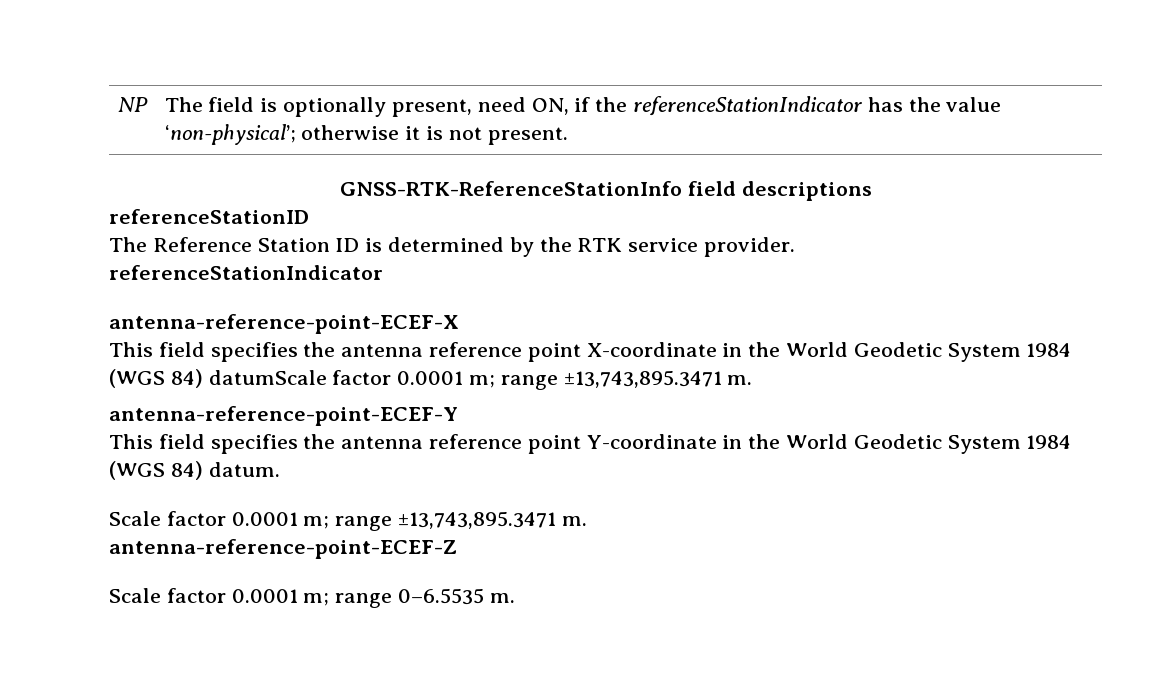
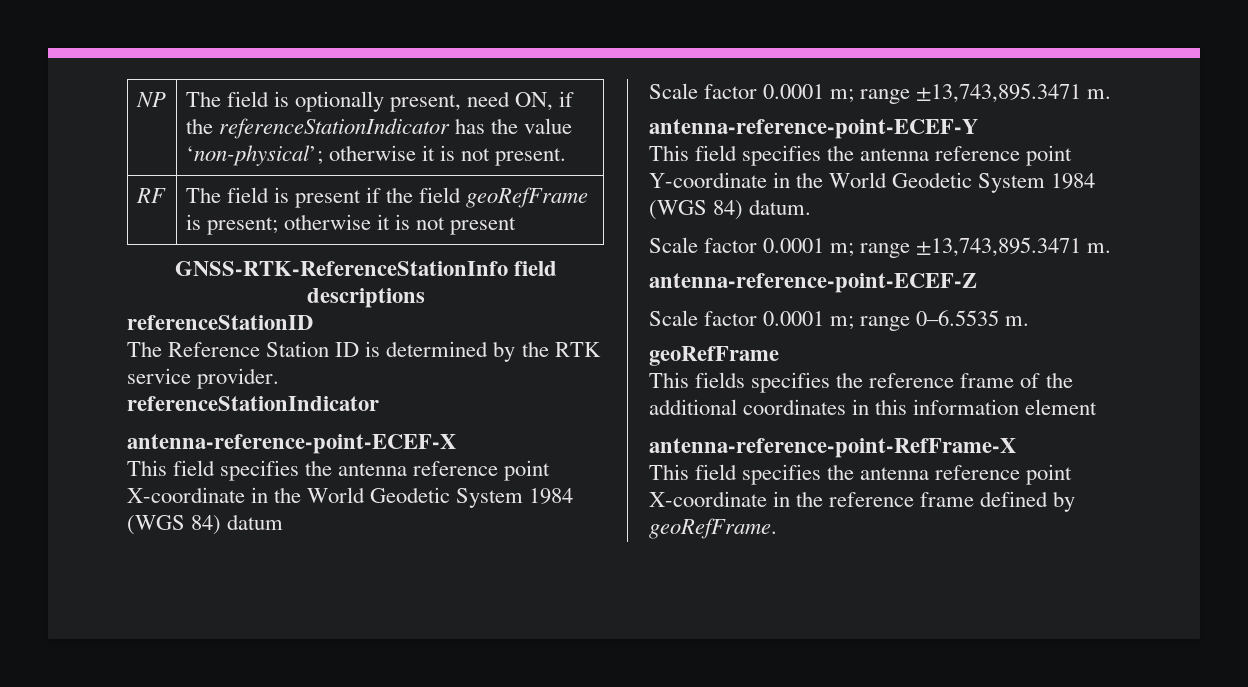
(568, 136) none -> [135,188,166,203] [185,187,589,208] [185,214,517,235] // RF | The field is present if the field geoRefFrame is present; otherwise it is not present
[208,370,327,385] datumScale -> [227,514,284,530] [649,83,698,99] datum // Scale
(515, 598) none -> [649,346,779,366] [649,372,1073,393] [649,399,1098,415] [649,438,1016,458] [649,464,1073,485] [649,491,1076,512] [649,518,777,539] // geoRefFrame // This fields specifies the reference frame of the additional coordinates in this information element // antenna-reference-point-RefFrame-X // This field specifies the antenna reference point X-coordinate in the reference frame defined by geoRefFrame.

